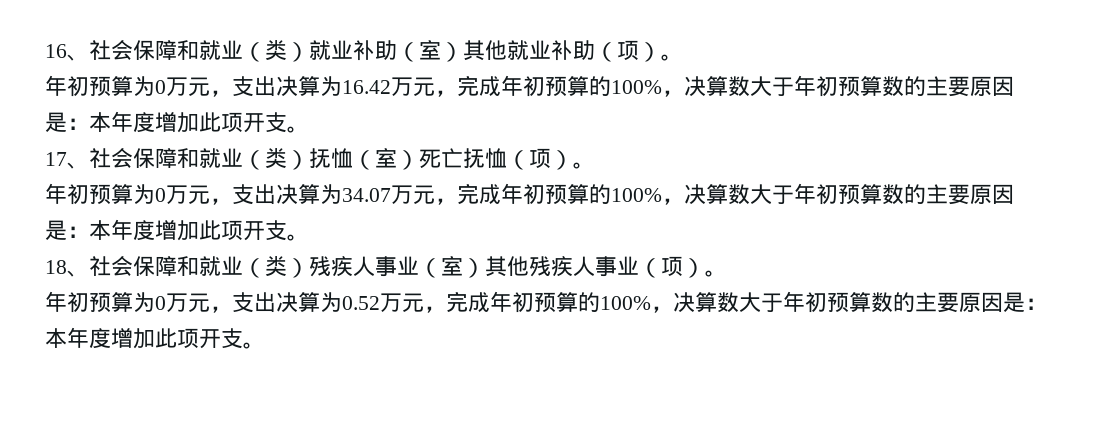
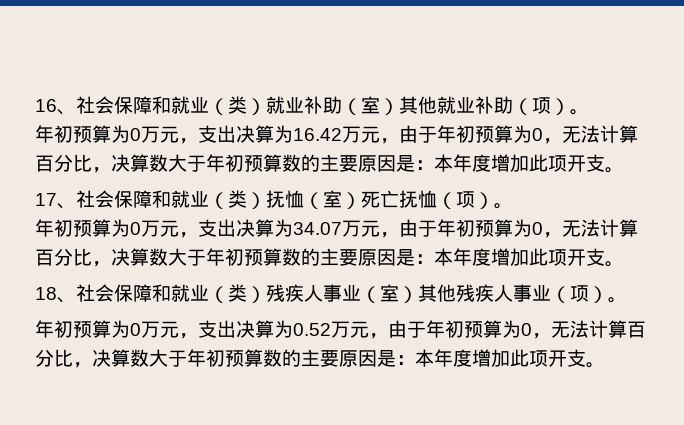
[457,75,662,97] 完成年初预算的100% -> [399,125,638,144] [35,154,92,172] 由于年初预算为0，无法计算百分比
[457,183,662,205] 完成年初预算的100% -> [399,219,638,238] [35,248,92,266] 由于年初预算为0，无法计算百分比
[446,291,651,313] 完成年初预算的100% -> [388,320,646,339] [35,349,73,367] 由于年初预算为0，无法计算百分比

